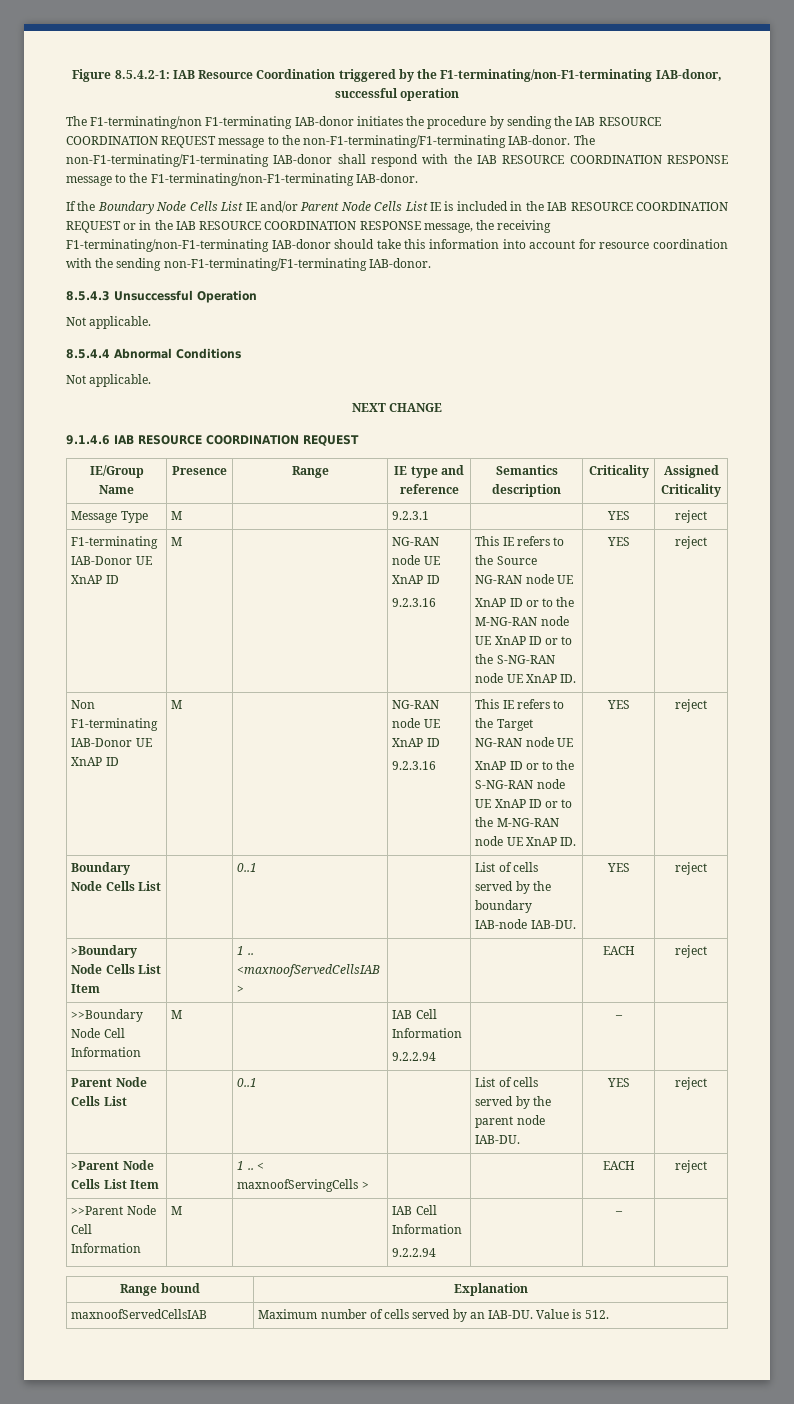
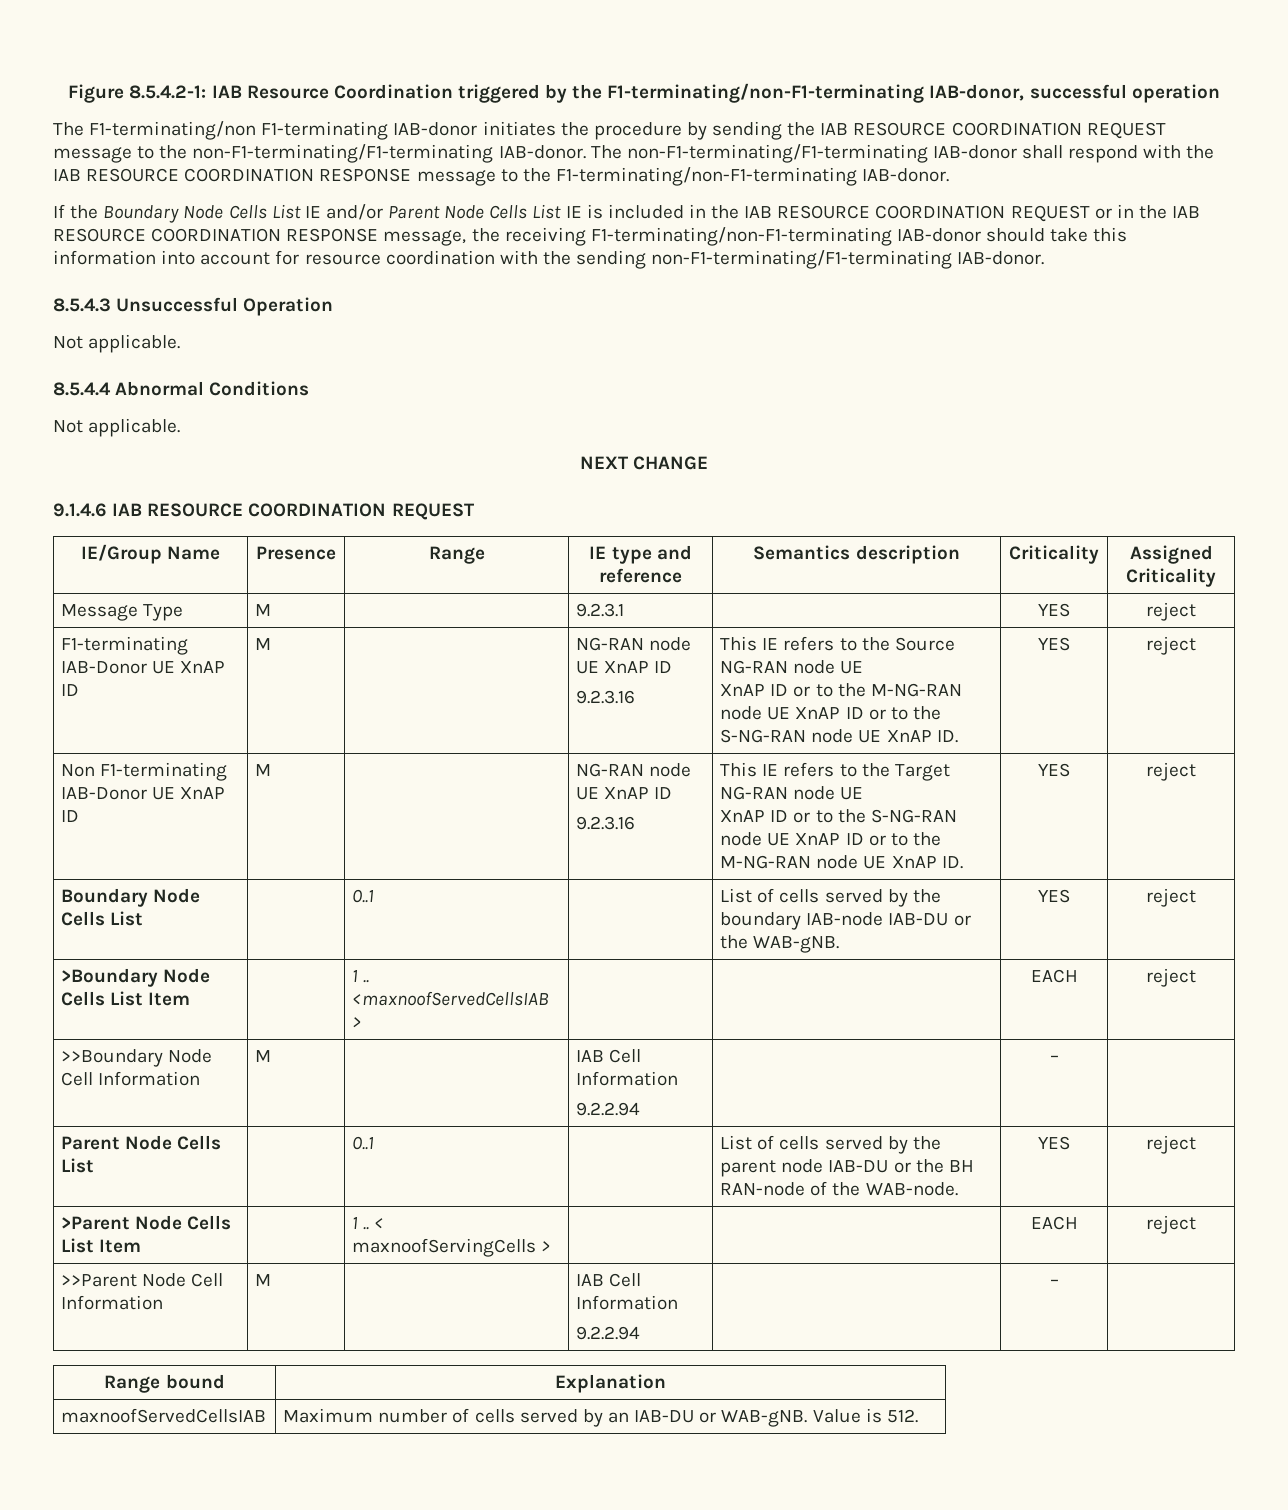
[530,920,576,929] IAB-DU. -> [888,913,971,926] [720,935,840,953] IAB-DU or the WAB-gNB.
[475,1135,521,1144] IAB-DU. -> [828,1159,974,1173] [720,1181,958,1196] IAB-DU or the BH RAN-node of the WAB-node.
[487,1310,533,1319] IAB-DU. -> [634,1410,808,1427] IAB-DU or WAB-gNB.

